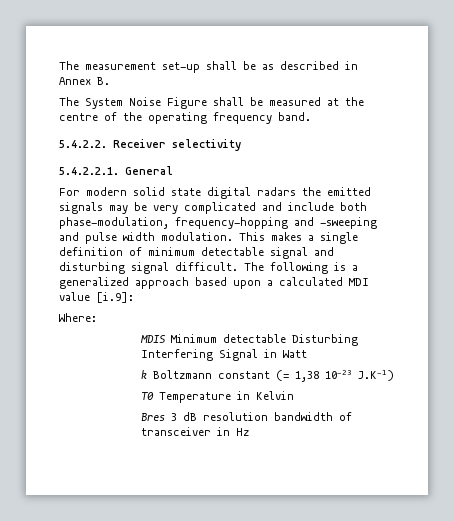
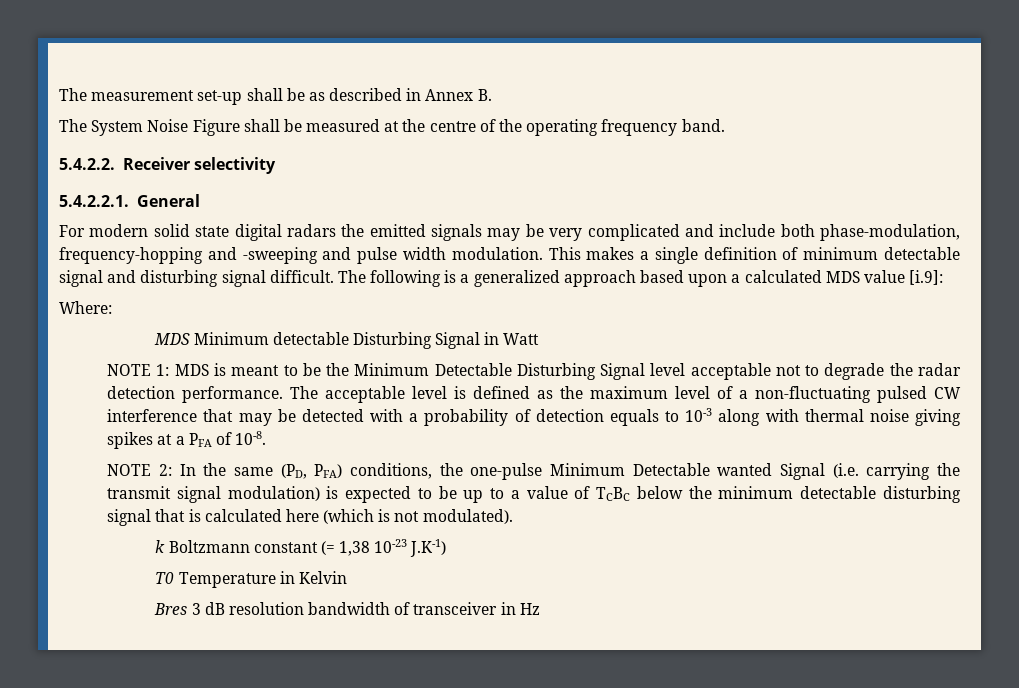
[349,278,369,286] MDI -> [825,271,860,283] MDS
[140,335,167,343] MDIS -> [154,333,191,345] MDS
[141,349,214,361] Interfering -> (432, 340) none
(308, 354) none -> [107,363,961,380] [107,386,962,403] [107,408,961,426] [107,431,267,449] [107,463,961,480] [107,486,961,503] [107,509,513,526] // NOTE 1: MDS is meant to be the Minimum Detectable Disturbing Signal level acceptable not to degrade the radar detection performance. The acceptable level is defined as the maximum level of a non-fluctuating pulsed CW interference that may be detected with a probability of detection equals to 10-3 along with thermal noise giving spikes at a PFA of 10-8. // NOTE 2: In the same (PD, PFA) conditions, the one-pulse Minimum Detectable wanted Signal (i.e. carrying the transmit signal modulation) is expected to be up to a value of TCBC below the minimum detectable disturbing signal that is calculated here (which is not modulated).

